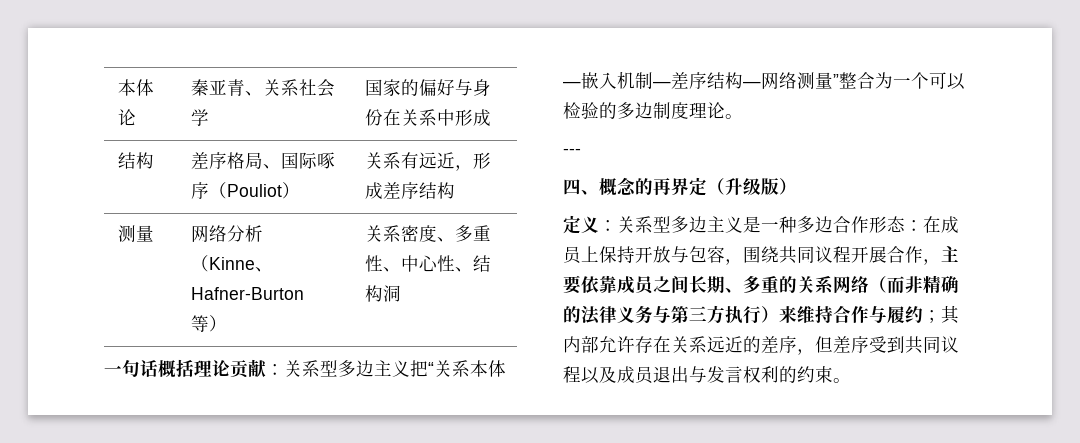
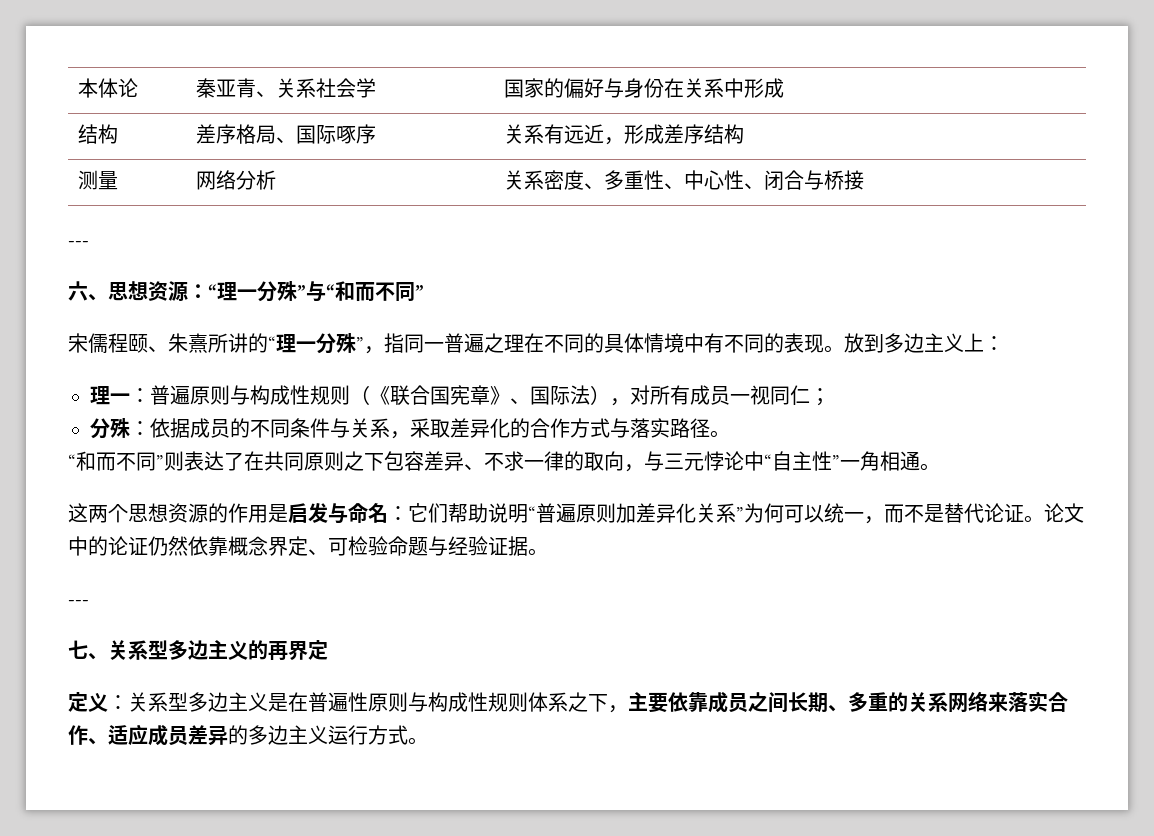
[208,182,300,199] （Pouliot） -> (377, 134) none
[190,255,273,272] [190,287,304,300] [190,315,227,332] （Kinne、Hafner-Burton等） -> (277, 180) none
[472,255,491,272] [364,285,401,302] [104,359,506,379] [563,71,965,90] [563,102,743,119] [563,148,581,155] [563,177,636,196] 结构洞 // 一句话概括理论贡献：关系型多边主义把“关系本体—嵌入机制—差序结构—网络测量”整合为一个可以检验的多边制度理论。 // --- // 四、概念 -> [764,170,865,191] [68,241,89,247] [68,281,424,302] [68,333,1004,354] [90,385,830,406] [90,418,730,439] [68,451,940,472] [68,503,1084,524] [68,536,548,556] [68,600,89,606] [68,640,248,660] 闭合与桥接 // --- // 六、思想资源：“理一分殊”与“和而不同” // 宋儒程颐、朱熹所讲的“理一分殊”，指同一普遍之理在不同的具体情境中有不同的表现。放到多边主义上： // 理一：普遍原则与构成性规则（《联合国宪章》、国际法），对所有成员一视同仁； // 分殊：依据成员的不同条件与关系，采取差异化的合作方式与落实路径。 // “和而不同”则表达了在共同原则之下包容差异、不求一律的取向，与三元悖论中“自主性”一角相通。 // 这两个思想资源的作用是启发与命名：它们帮助说明“普遍原则加差异化关系”为何可以统一，而不是替代论证。论文中的论证仍然依靠概念界定、可检验命题与经验证据。 // --- // 七、关系型多边主义
[707,178,797,196] （升级版） -> (328, 650) none
[761,216,959,233] [563,246,923,265] 一种多边合作形态：在成员上保持开放与包容，围绕共同议程开展合作 -> [288,692,608,712] 在普遍性原则与构成性规则体系之下
[869,275,959,293] [563,305,960,325] [563,336,959,355] [563,366,833,384] （而非精确的法律义务与第三方执行）来维持合作与履约；其内部允许存在关系远近的差序，但差序受到共同议程以及成员退出与发言权利的约束 -> [988,691,1068,712] [68,724,408,746] 来落实合作、适应成员差异的多边主义运行方式

